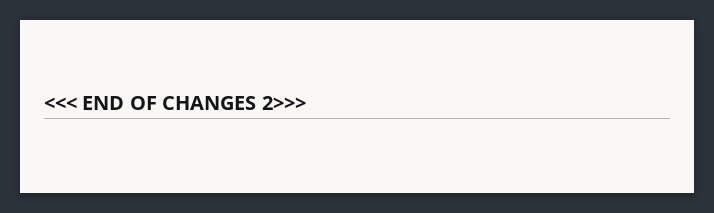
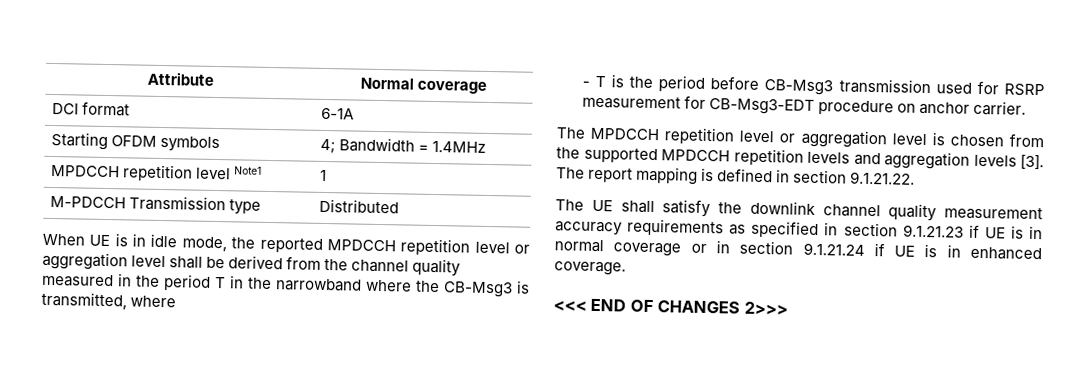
(44, 103) none -> [147,71,214,86] [359,77,488,94] [51,101,131,117] [320,107,354,120] [50,131,221,153] [319,137,487,154] [50,164,263,182] [318,169,327,182] [49,195,262,215] [318,198,399,214] [42,233,530,256] [42,251,462,277] [42,273,530,298] [41,291,177,310] [581,74,1045,97] [581,95,1027,116] [556,127,1044,149] [556,147,1044,170] [556,166,916,185] [555,199,1043,222] [555,218,1043,240] [554,239,1042,261] [554,261,626,276] Attribute | Normal coverage // DCI format | 6-1A // Starting OFDM symbols | 4; Bandwidth = 1.4MHz // MPDCCH repetition level Note1 | 1 // M-PDCCH Transmission type | Distributed // When UE is in idle mode, the reported MPDCCH repetition level or aggregation level shall be derived from the channel quality measured in the period T in the narrowband where the CB-Msg3 is transmitted, where // - T is the period before CB-Msg3 transmission used for RSRP measurement for CB-Msg3-EDT procedure on anchor carrier. // The MPDCCH repetition level or aggregation level is chosen from the supported MPDCCH repetition levels and aggregation levels [3]. The report mapping is defined in section 9.1.21.22. // The UE shall satisfy the downlink channel quality measurement accuracy requirements as specified in section 9.1.21.23 if UE is in normal coverage or in section 9.1.21.24 if UE is in enhanced coverage. //

